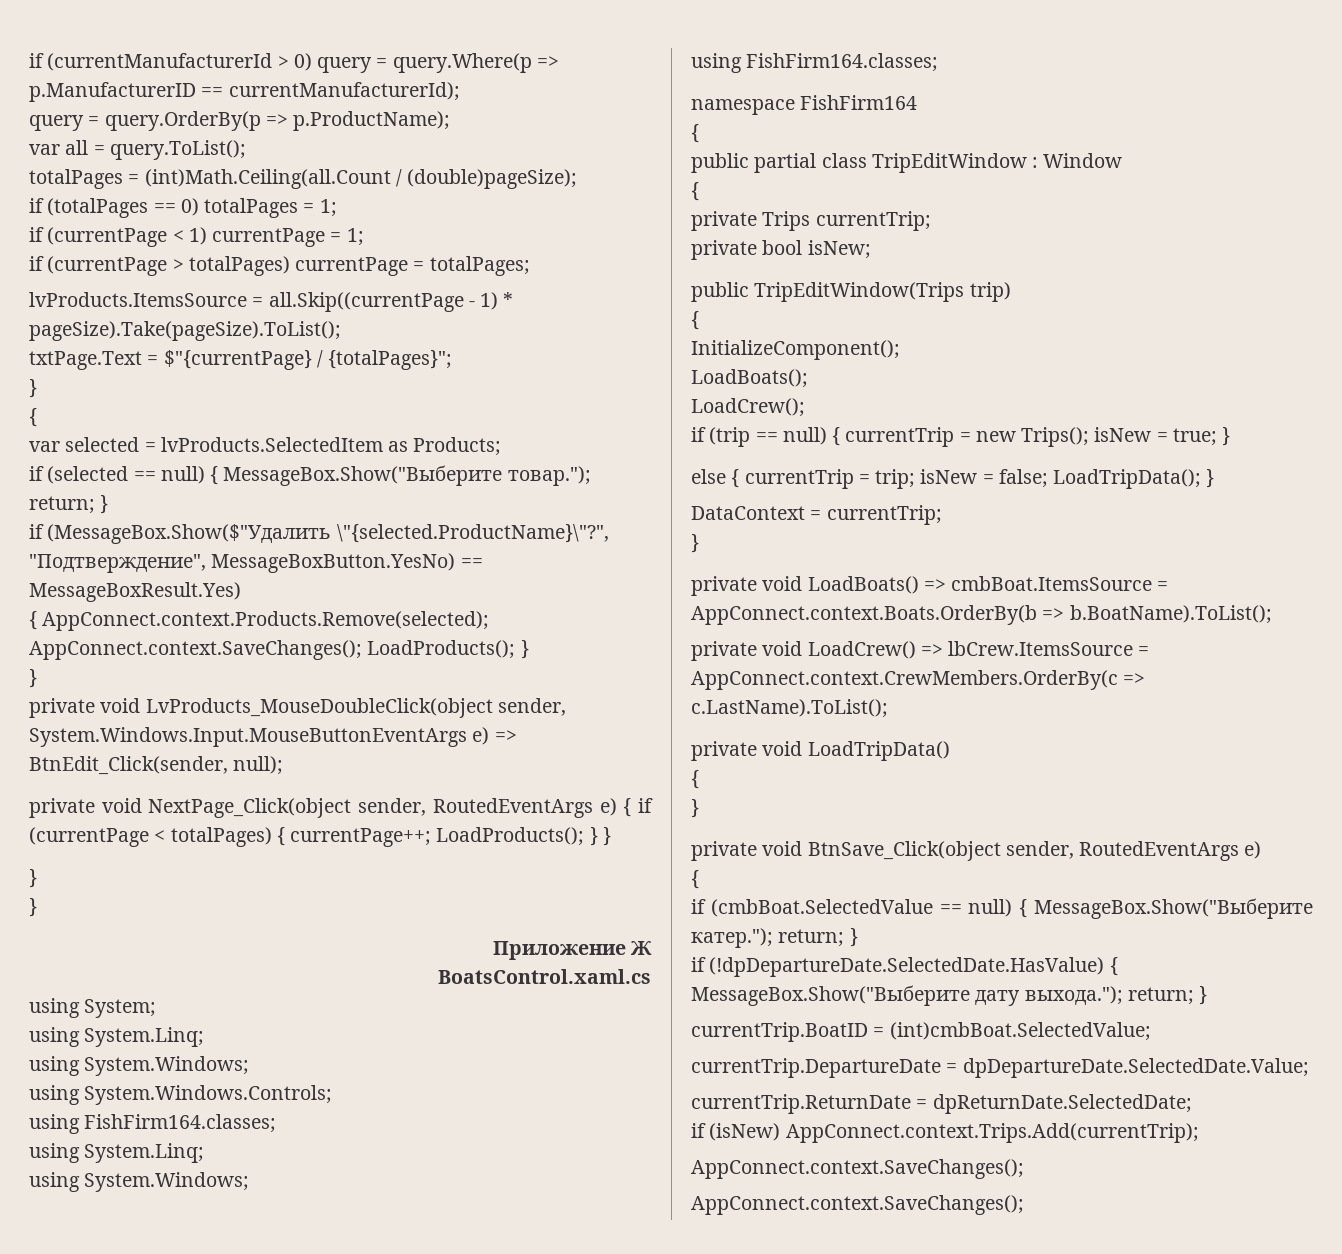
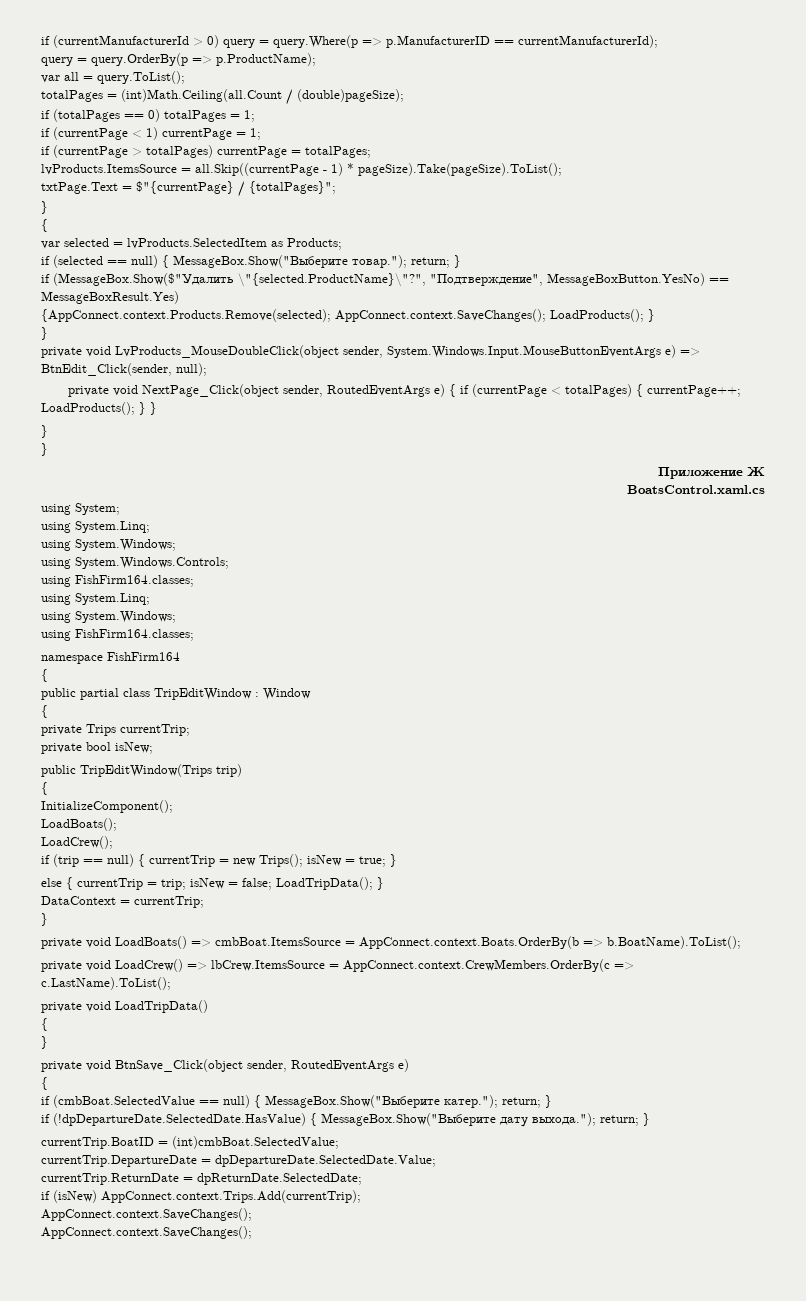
[29,611,490,631] { AppConnect.context.Products.Remove(selected); -> [41,309,331,322] {AppConnect.context.Products.Remove(selected);

